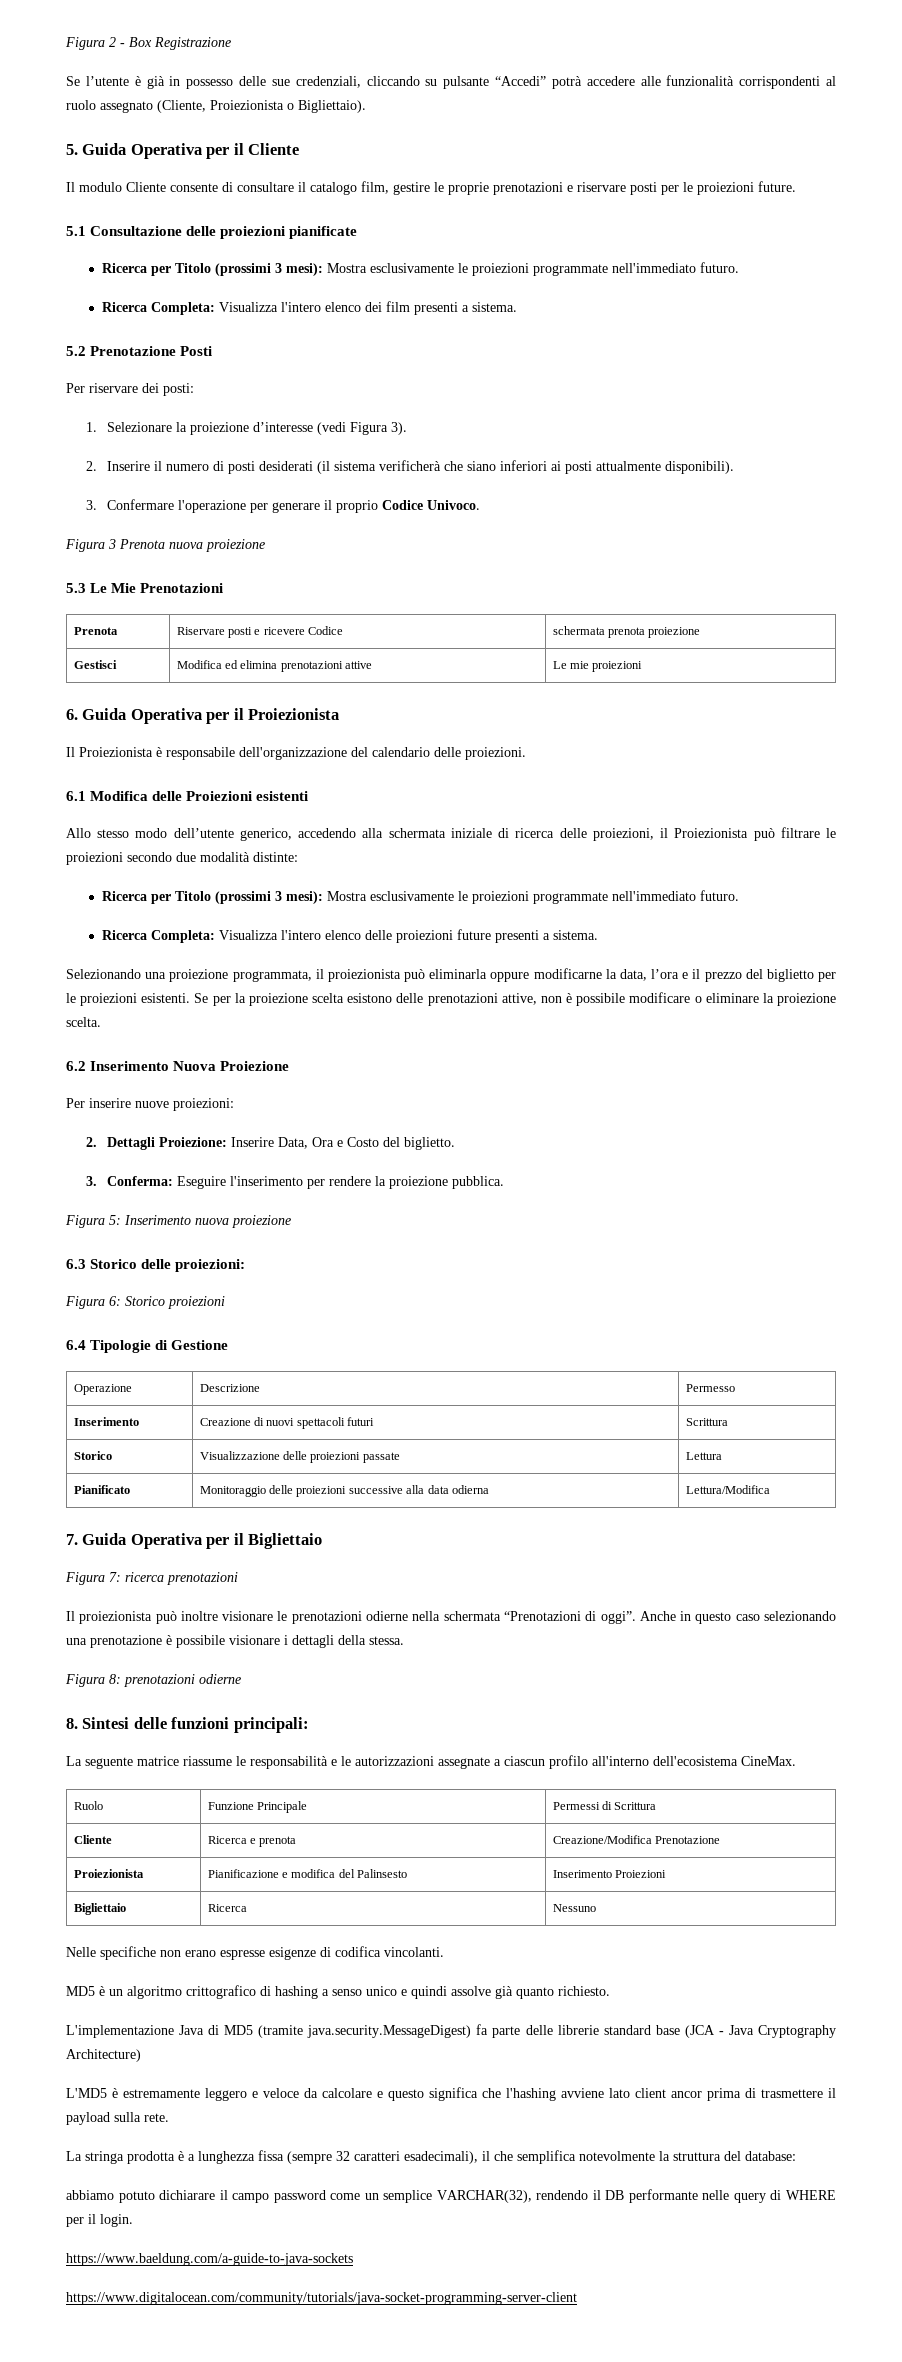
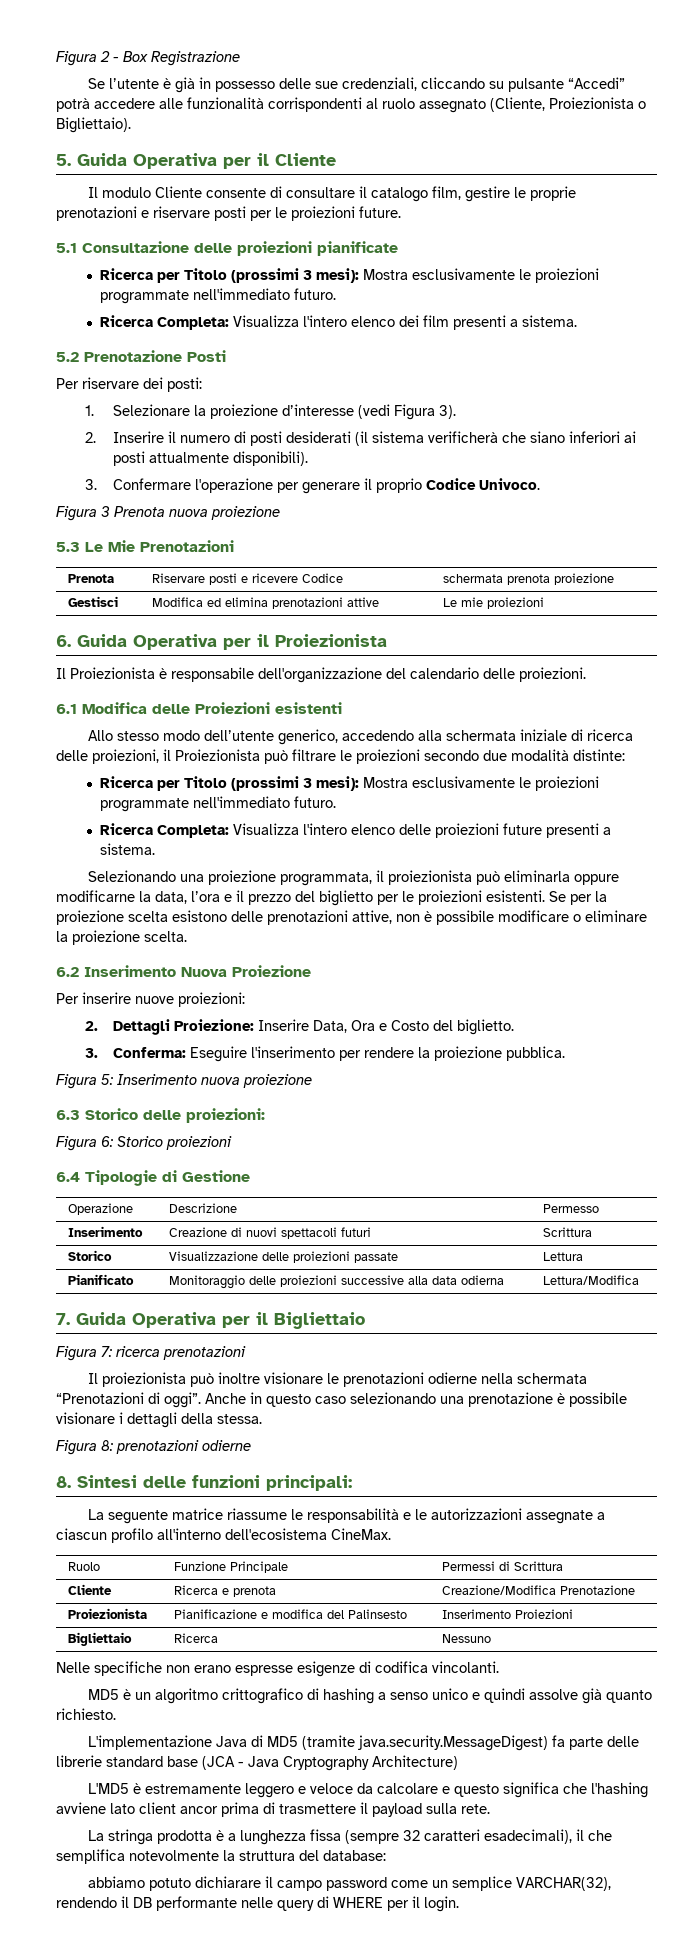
[66,2253,353,2266] [66,2292,577,2305] // https://www.baeldung.com/a-guide-to-java-sockets // https://www.digitalocean.com/community/tutorials/java-socket-programming-server-client -> (459, 1904) none

